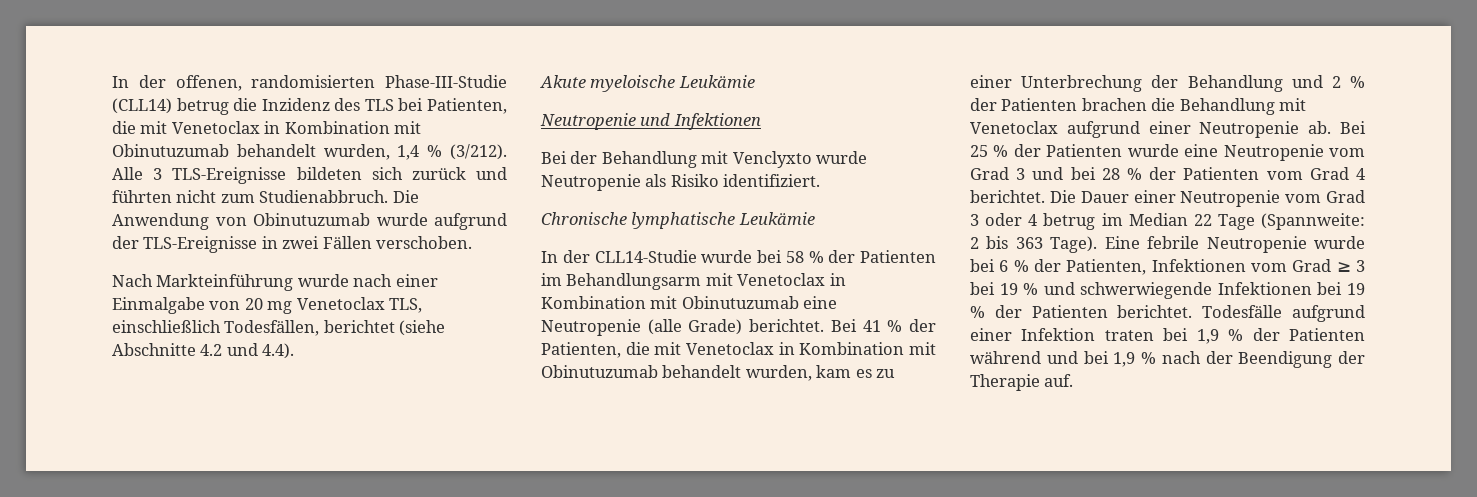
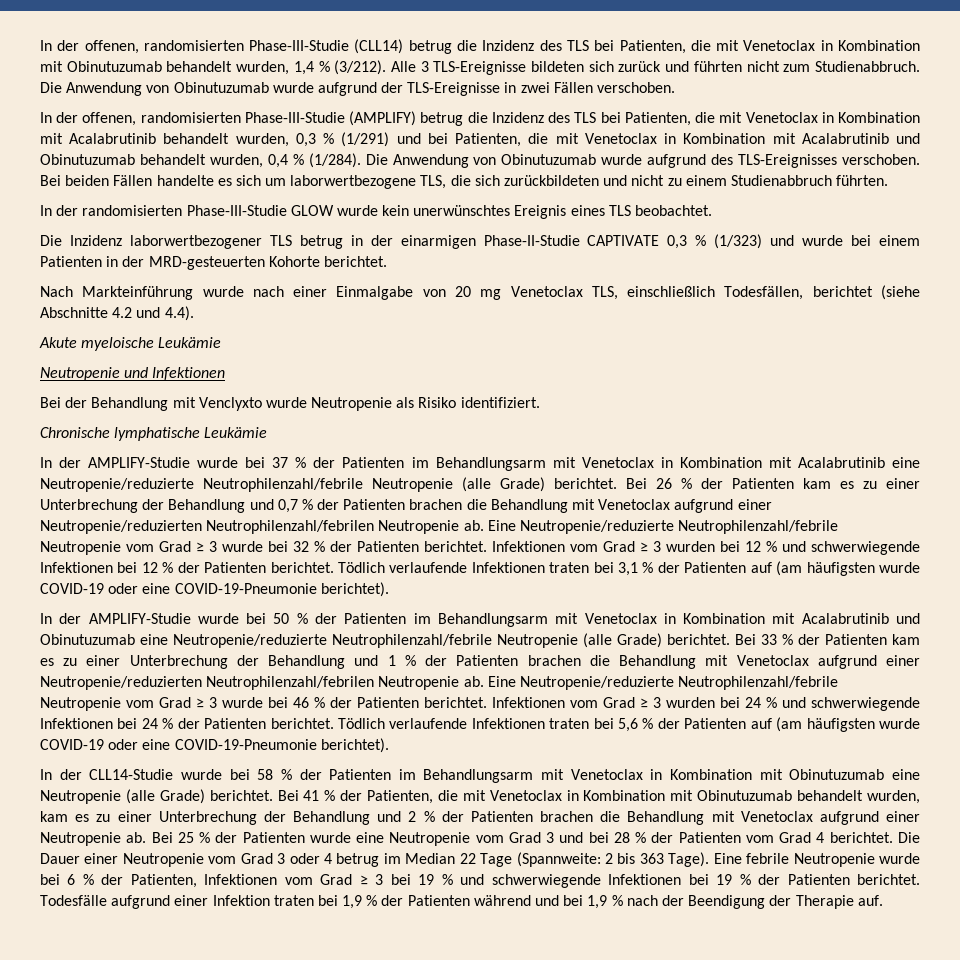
(473, 242) none -> [40,111,921,126] [40,132,921,147] [40,153,921,168] [40,175,889,189] [40,205,713,219] [40,234,920,249] [40,256,387,270] // In der offenen, randomisierten Phase-III-Studie (AMPLIFY) betrug die Inzidenz des TLS bei Patienten, die mit Venetoclax in Kombination mit Acalabrutinib behandelt wurden, 0,3 % (1/291) und bei Patienten, die mit Venetoclax in Kombination mit Acalabrutinib und Obinutuzumab behandelt wurden, 0,4 % (1/284). Die Anwendung von Obinutuzumab wurde aufgrund des TLS-Ereignisses verschoben. Bei beiden Fällen handelte es sich um laborwertbezogene TLS, die sich zurückbildeten und nicht zu einem Studienabbruch führten. // In der randomisierten Phase-III-Studie GLOW wurde kein unerwünschtes Ereignis eines TLS beobachtet. // Die Inzidenz laborwertbezogener TLS betrug in der einarmigen Phase-II-Studie CAPTIVATE 0,3 % (1/323) und wurde bei einem Patienten in der MRD-gesteuerten Kohorte berichtet.
(815, 218) none -> [40,457,920,471] [40,477,920,492] [40,499,772,513] [40,520,839,534] [40,541,920,555] [40,561,921,576] [40,582,389,597] [40,613,920,627] [40,633,920,648] [40,655,921,669] [40,676,839,690] [40,697,920,711] [40,717,921,732] [40,738,389,753] // In der AMPLIFY-Studie wurde bei 37 % der Patienten im Behandlungsarm mit Venetoclax in Kombination mit Acalabrutinib eine Neutropenie/reduzierte Neutrophilenzahl/febrile Neutropenie (alle Grade) berichtet. Bei 26 % der Patienten kam es zu einer Unterbrechung der Behandlung und 0,7 % der Patienten brachen die Behandlung mit Venetoclax aufgrund einer Neutropenie/reduzierten Neutrophilenzahl/febrilen Neutropenie ab. Eine Neutropenie/reduzierte Neutrophilenzahl/febrile Neutropenie vom Grad ≥ 3 wurde bei 32 % der Patienten berichtet. Infektionen vom Grad ≥ 3 wurden bei 12 % und schwerwiegende Infektionen bei 12 % der Patienten berichtet. Tödlich verlaufende Infektionen traten bei 3,1 % der Patienten auf (am häufigsten wurde COVID-19 oder eine COVID-19-Pneumonie berichtet). // In der AMPLIFY-Studie wurde bei 50 % der Patienten im Behandlungsarm mit Venetoclax in Kombination mit Acalabrutinib und Obinutuzumab eine Neutropenie/reduzierte Neutrophilenzahl/febrile Neutropenie (alle Grade) berichtet. Bei 33 % der Patienten kam es zu einer Unterbrechung der Behandlung und 1 % der Patienten brachen die Behandlung mit Venetoclax aufgrund einer Neutropenie/reduzierten Neutrophilenzahl/febrilen Neutropenie ab. Eine Neutropenie/reduzierte Neutrophilenzahl/febrile Neutropenie vom Grad ≥ 3 wurde bei 46 % der Patienten berichtet. Infektionen vom Grad ≥ 3 wurden bei 24 % und schwerwiegende Infektionen bei 24 % der Patienten berichtet. Tödlich verlaufende Infektionen traten bei 5,6 % der Patienten auf (am häufigsten wurde COVID-19 oder eine COVID-19-Pneumonie berichtet).

